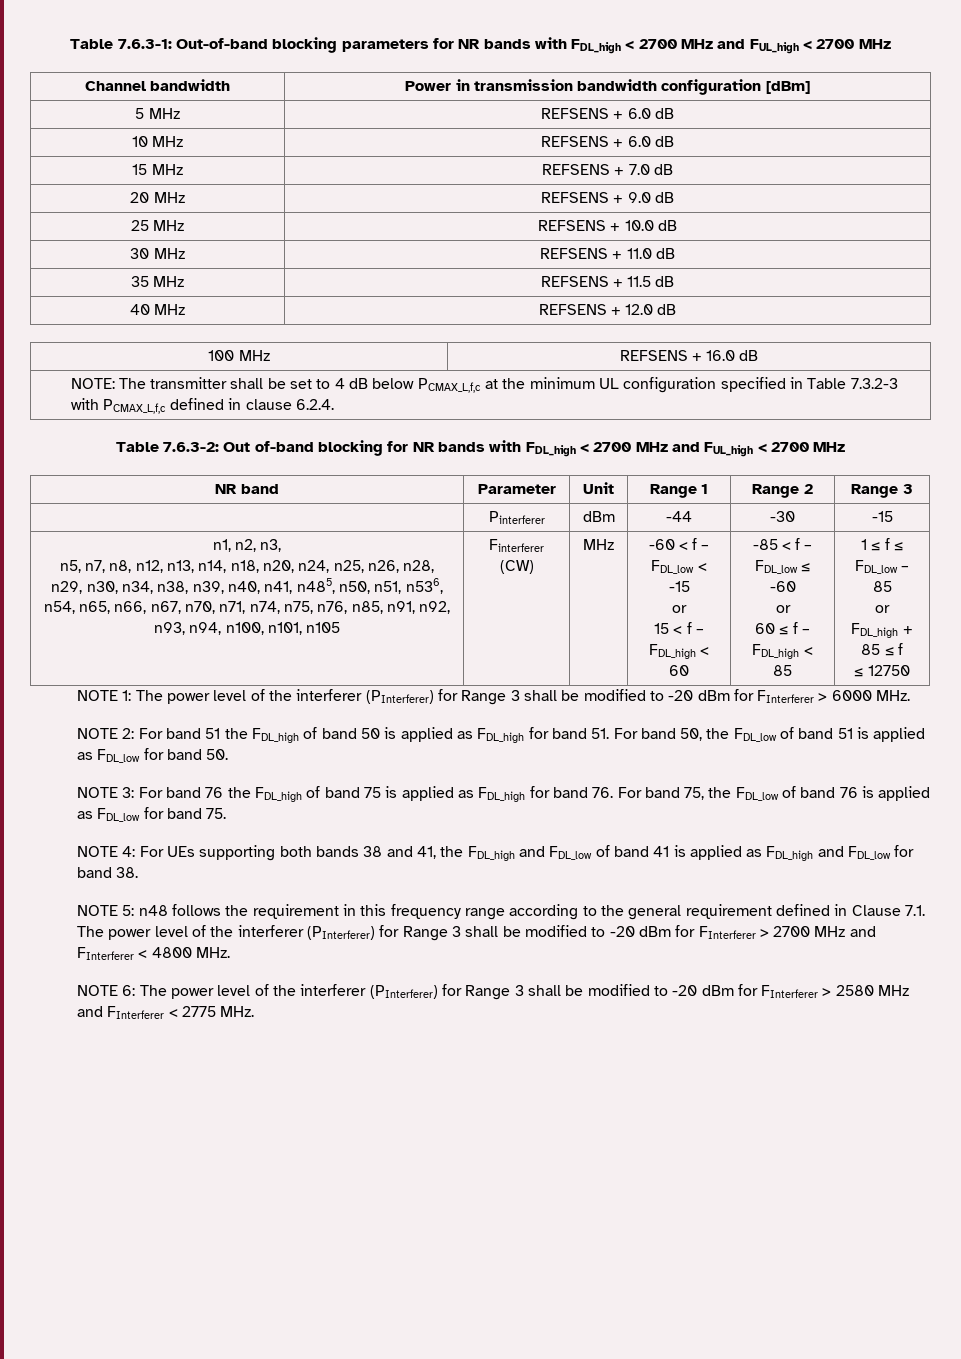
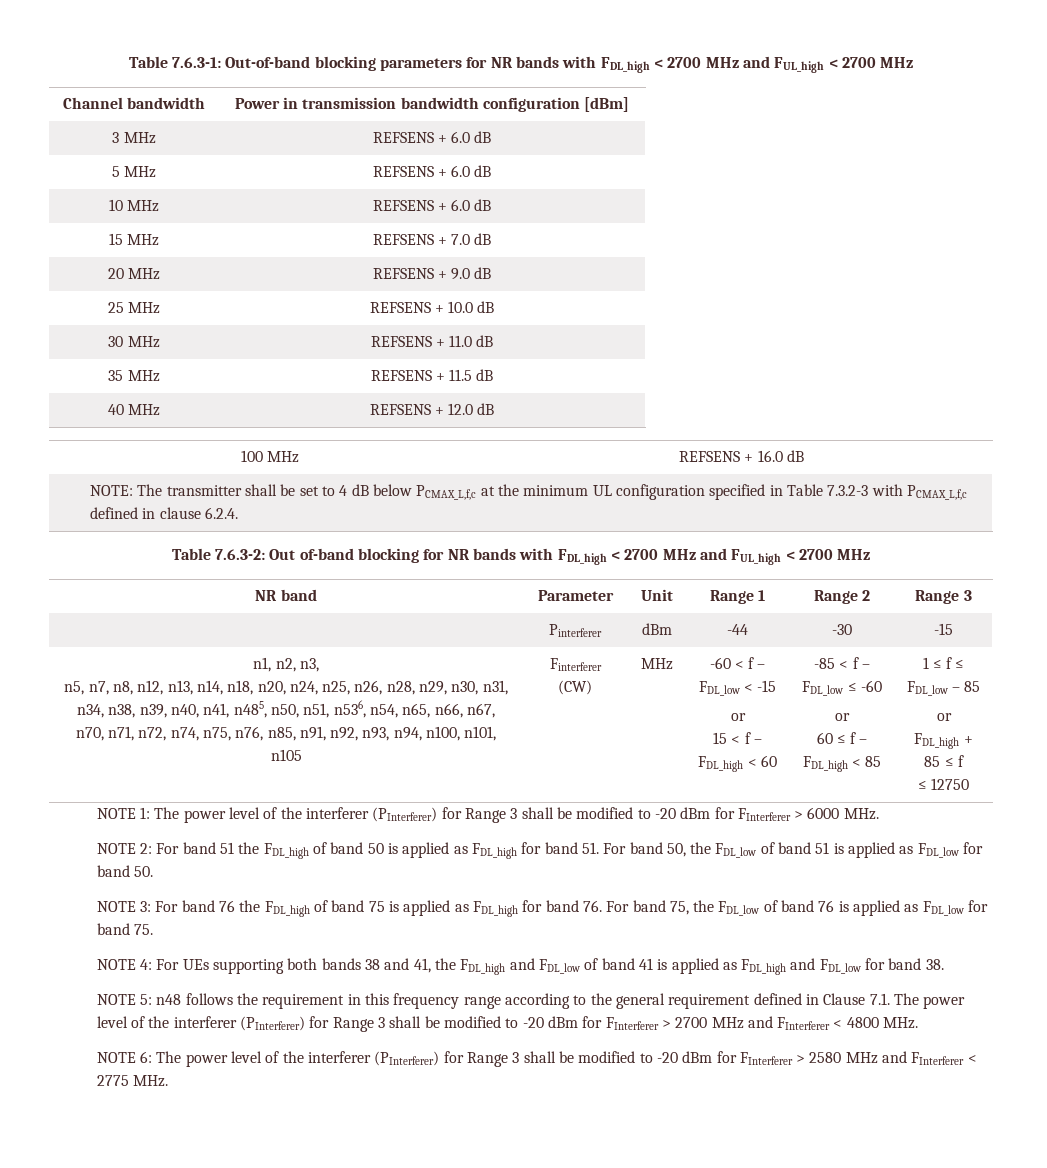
(810, 87) none -> [112,132,156,144] [372,131,492,143] // 3 MHz | REFSENS + 6.0 dB
(118, 587) none -> [482,680,508,695] n31,
(246, 607) none -> [138,727,167,741] n72,

